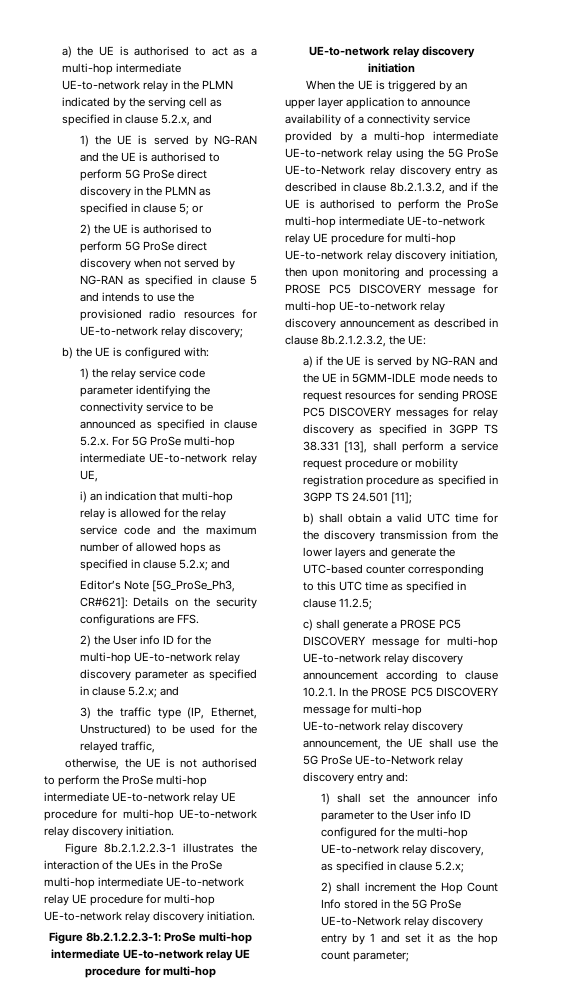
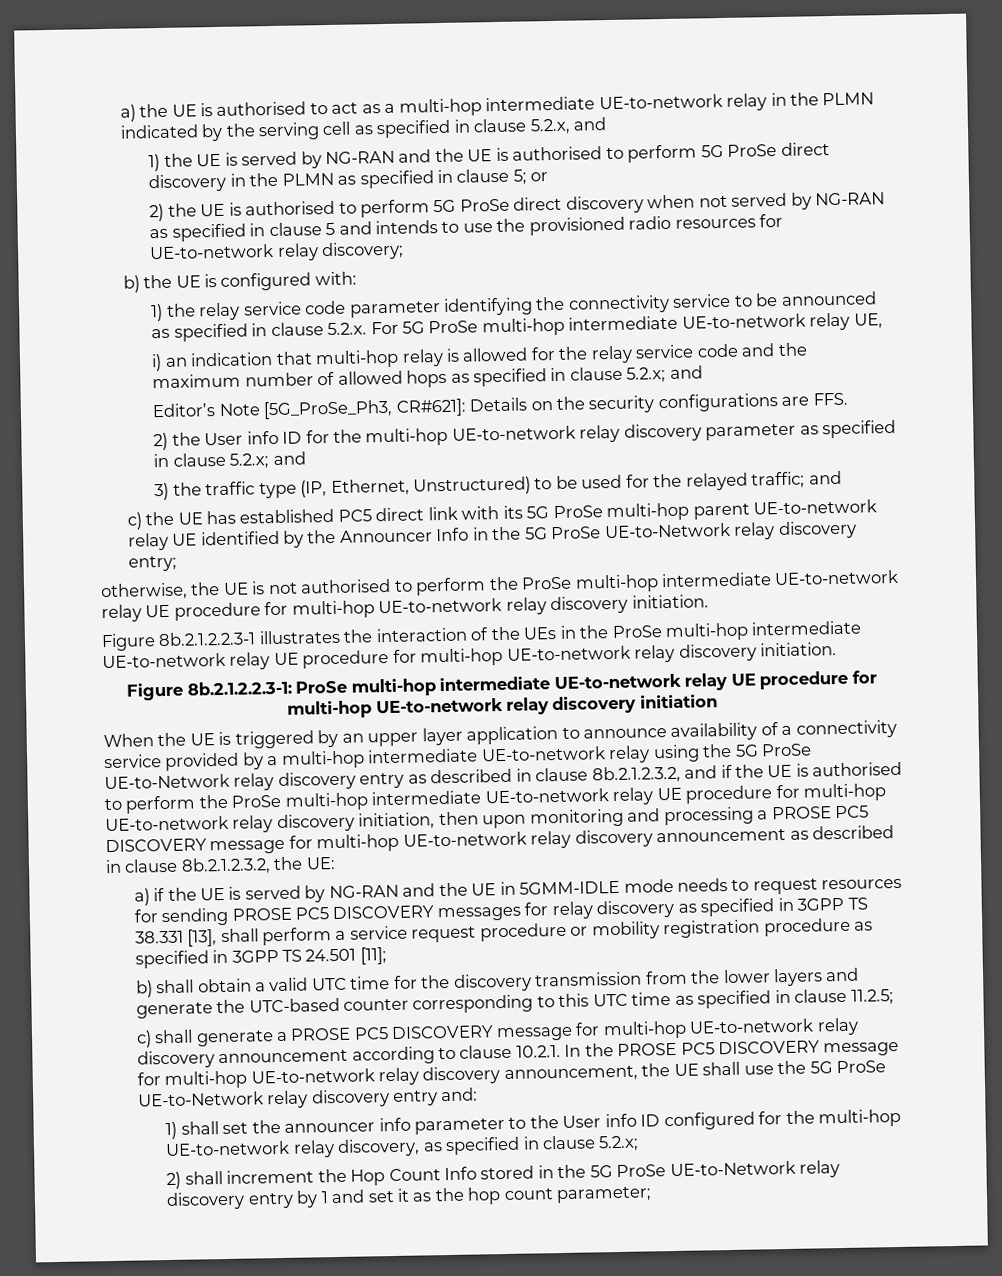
[120,741,155,753] traffic, -> [751,470,842,489] [126,499,878,530] [127,520,857,551] [127,555,177,572] traffic; and // c) the UE has established PC5 direct link with its 5G ProSe multi-hop parent UE-to-network relay UE identified by the Announcer Info in the 5G ProSe UE-to-Network relay discovery entry;
[390,182,445,194] 8b.2.1.3.2, -> [591,765,681,784] 8b.2.1.2.3.2,

